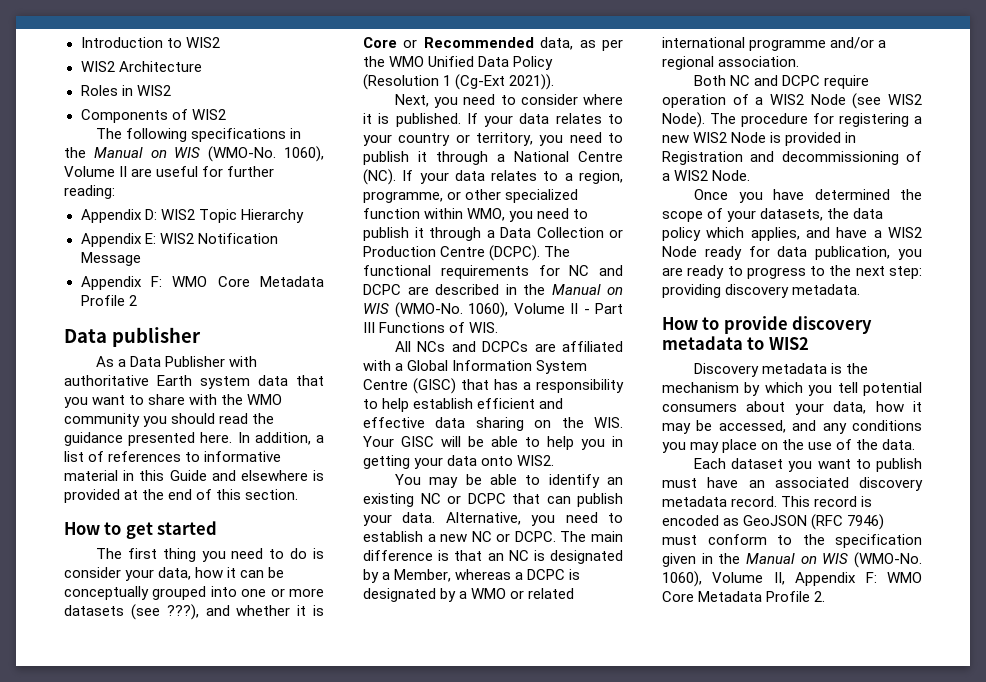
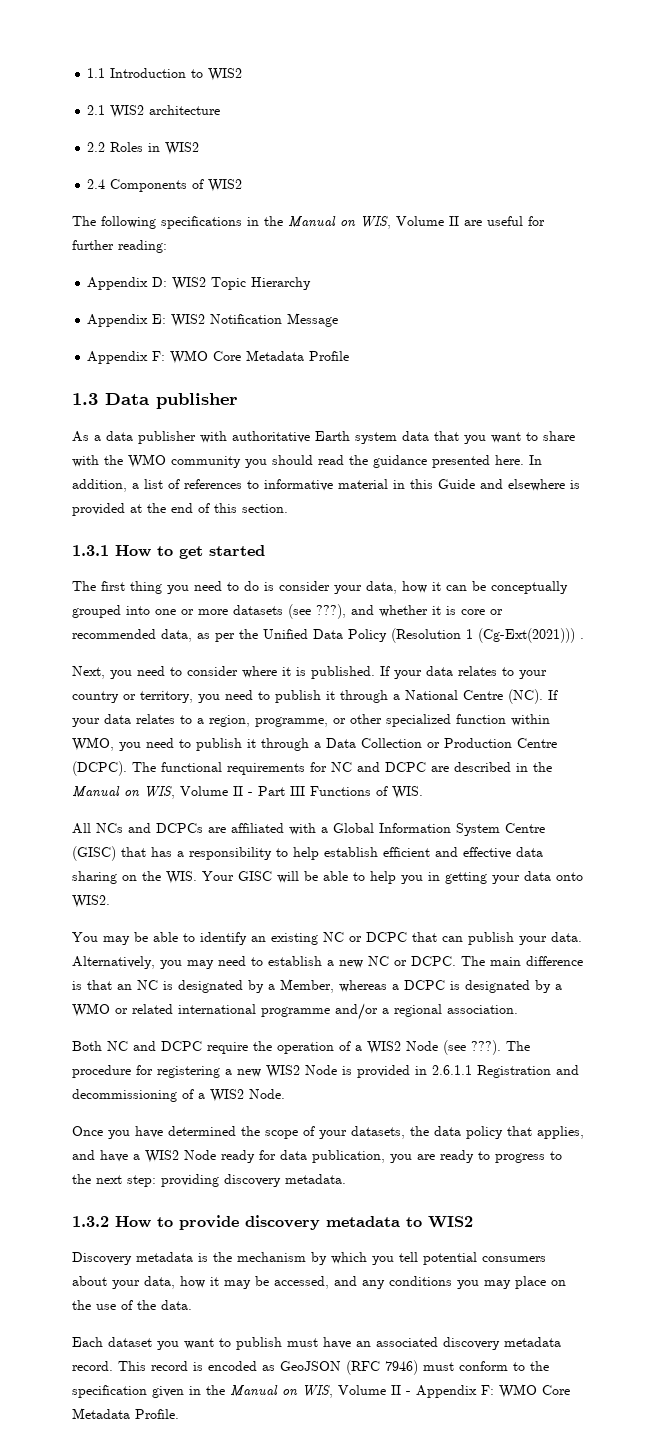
(80, 42) none -> [87,68,106,78] 1.1
[80,61,202,72] WIS2 Architecture // -> [87,105,221,118] [87,142,106,152] 2.1 WIS2 architecture // 2.2
(171, 90) none -> [87,179,106,189] 2.4
[174,146,324,162] WIS (WMO-No. 1060), -> [360,216,391,229] WIS,
[128,295,137,306] 2 // -> [72,393,98,405] // 1.3
[130,356,226,367] Data Publisher -> [106,431,196,444] data publisher
(299, 494) none -> [72,545,109,556] 1.3.1
[363,37,534,48] Core or Recommended -> [461,609,503,615] [72,629,156,639] core or recommended
[389,56,425,67] WMO -> (258, 634) none
[455,74,555,90] (Cg-Ext 2021)). -> [478,628,584,643] (Cg-Ext(2021))) .
[363,302,508,318] WIS (WMO-No. 1060), -> [144,786,175,799] WIS,
[445,512,556,526] Alternative, you -> [72,956,214,969] Alternatively, you may
(870, 82) none -> [253,1041,272,1051] the
[888,94,922,105] [662,112,705,128] WIS2 Node). -> [471,1040,501,1055] ???).
(857, 137) none -> [432,1065,472,1075] 2.6.1.1
[706,227,745,238] which -> [507,1126,532,1136] that
(861, 289) none -> [72,1216,109,1227] 1.3.2
[822,552,922,568] [662,571,922,587] [662,591,826,602] WIS (WMO-No. 1060), Volume II, Appendix F: WMO Core Metadata Profile 2. -> [302,1384,570,1398] [72,1408,179,1419] WIS, Volume II - Appendix F: WMO Core Metadata Profile.

